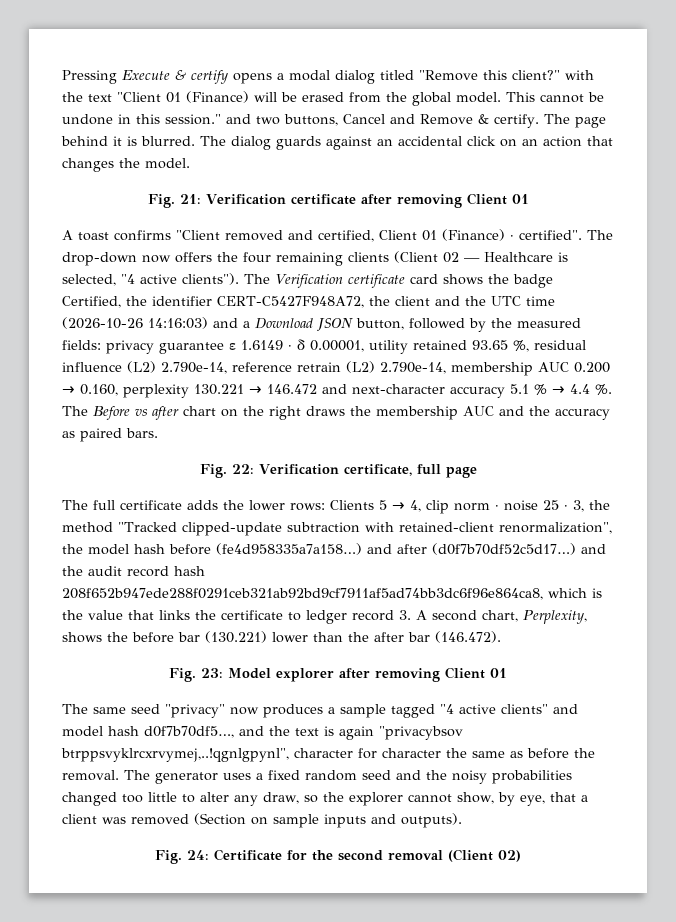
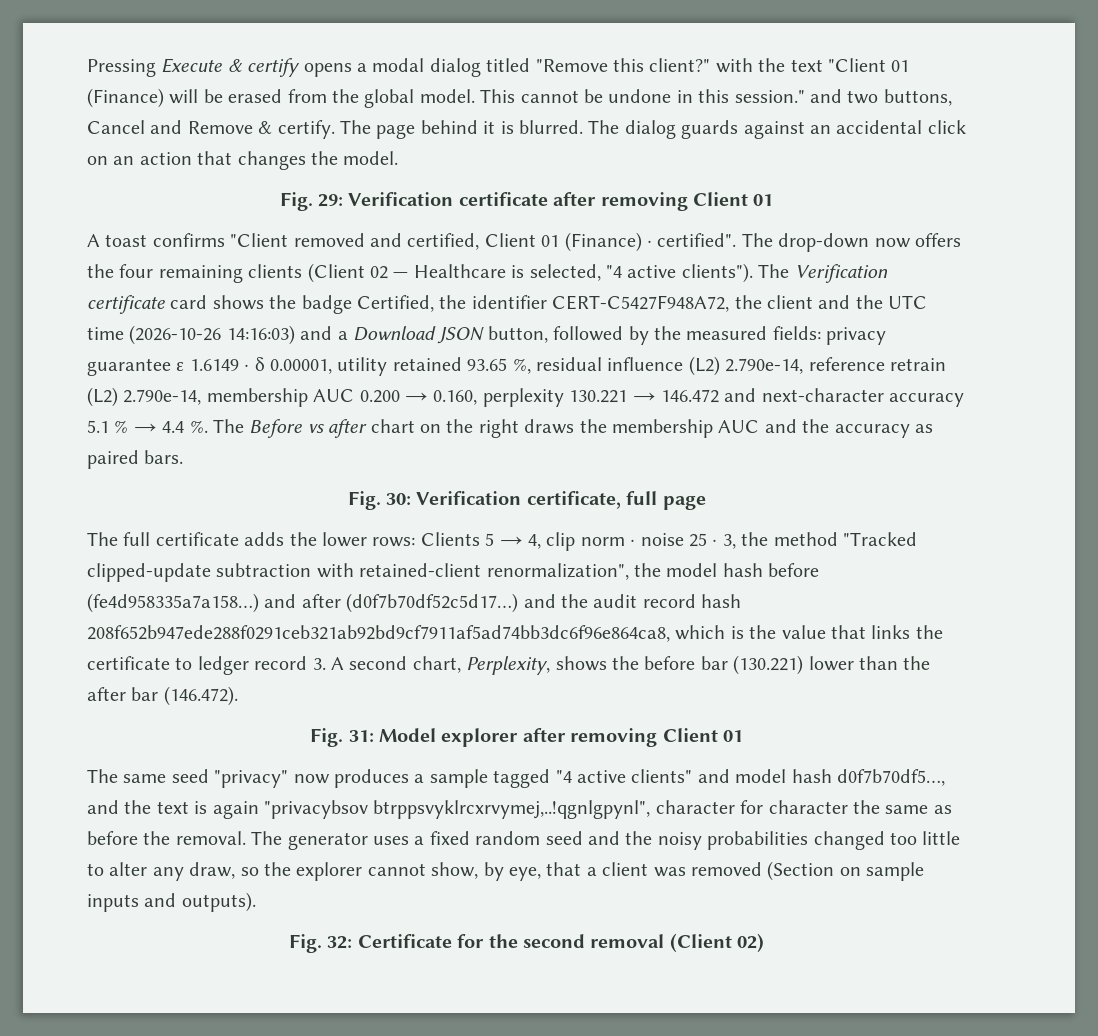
[179,194,201,204] 21: -> [318,194,343,207] 29:
[231,464,254,474] 22: -> [385,493,411,505] 30:
[201,668,223,678] 23: -> [348,730,374,742] 31:
[187,850,209,860] 24: -> [327,936,353,949] 32:

